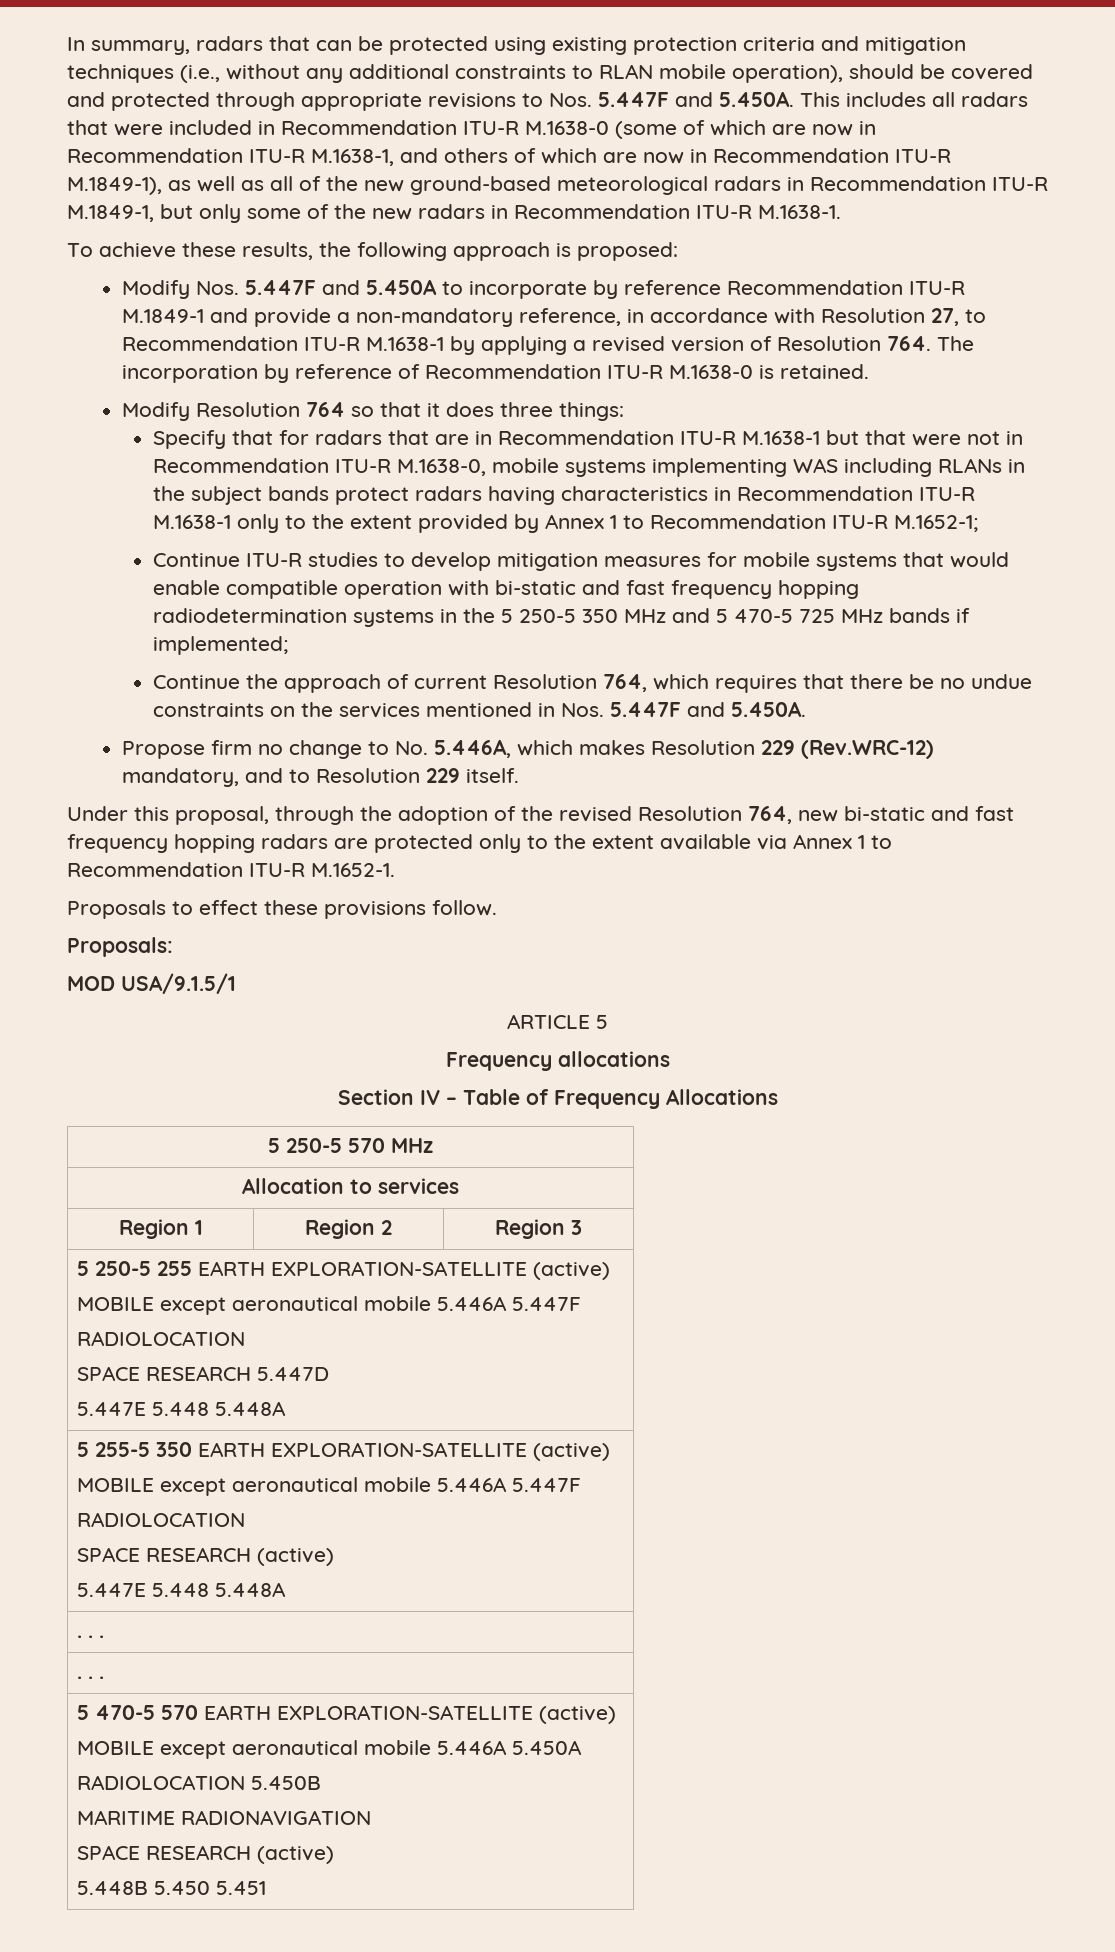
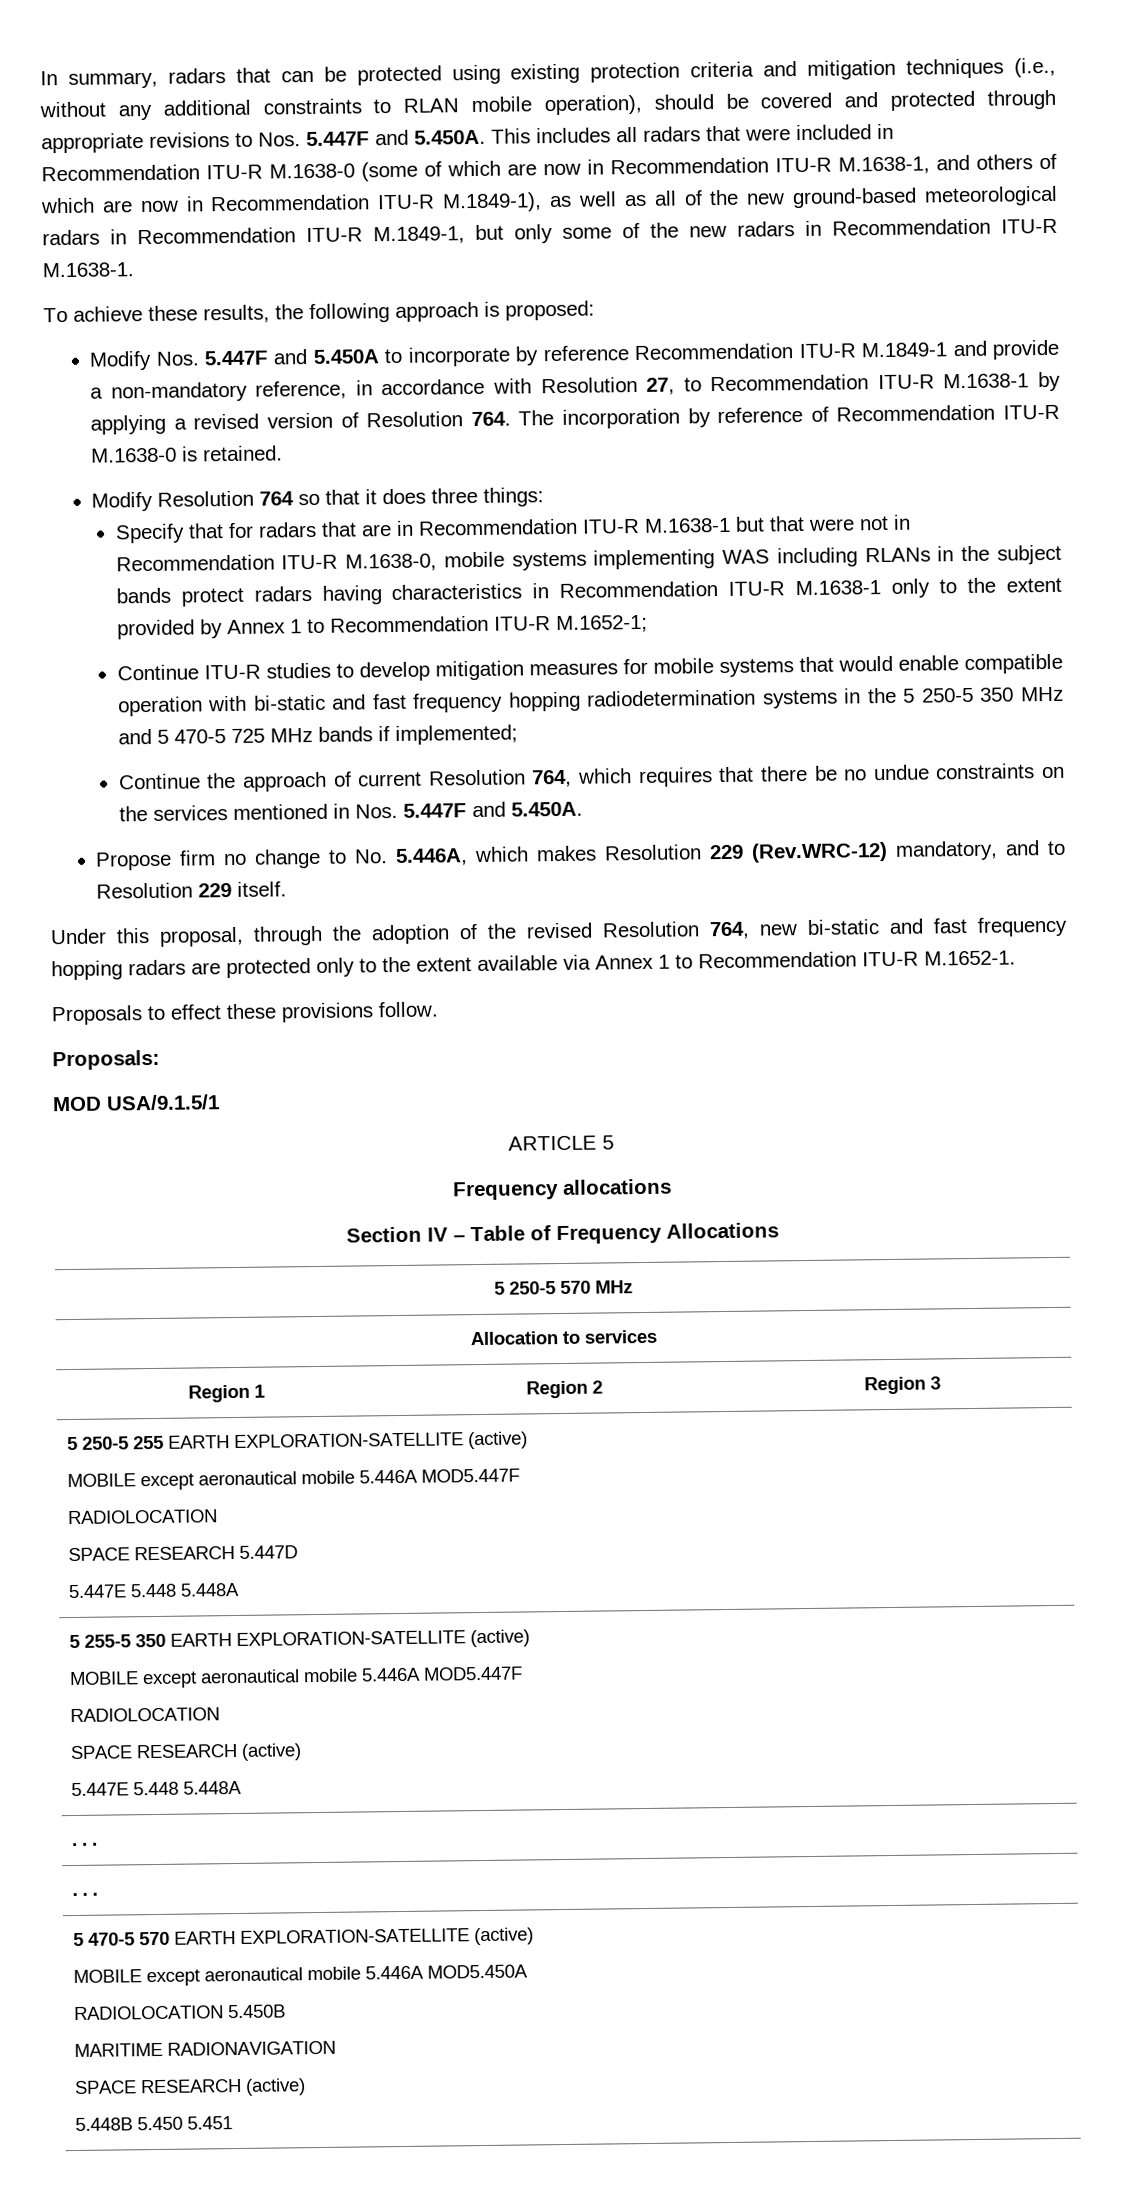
[511,1297,581,1311] 5.447F -> [421,1468,521,1483] MOD5.447F
[511,1478,581,1492] 5.447F -> [423,1666,524,1681] MOD5.447F
[511,1740,582,1755] 5.450A -> [427,1964,529,1979] MOD5.450A

